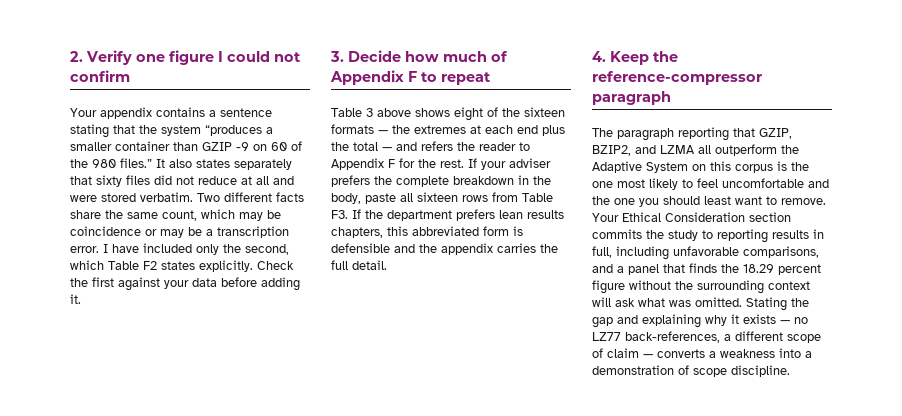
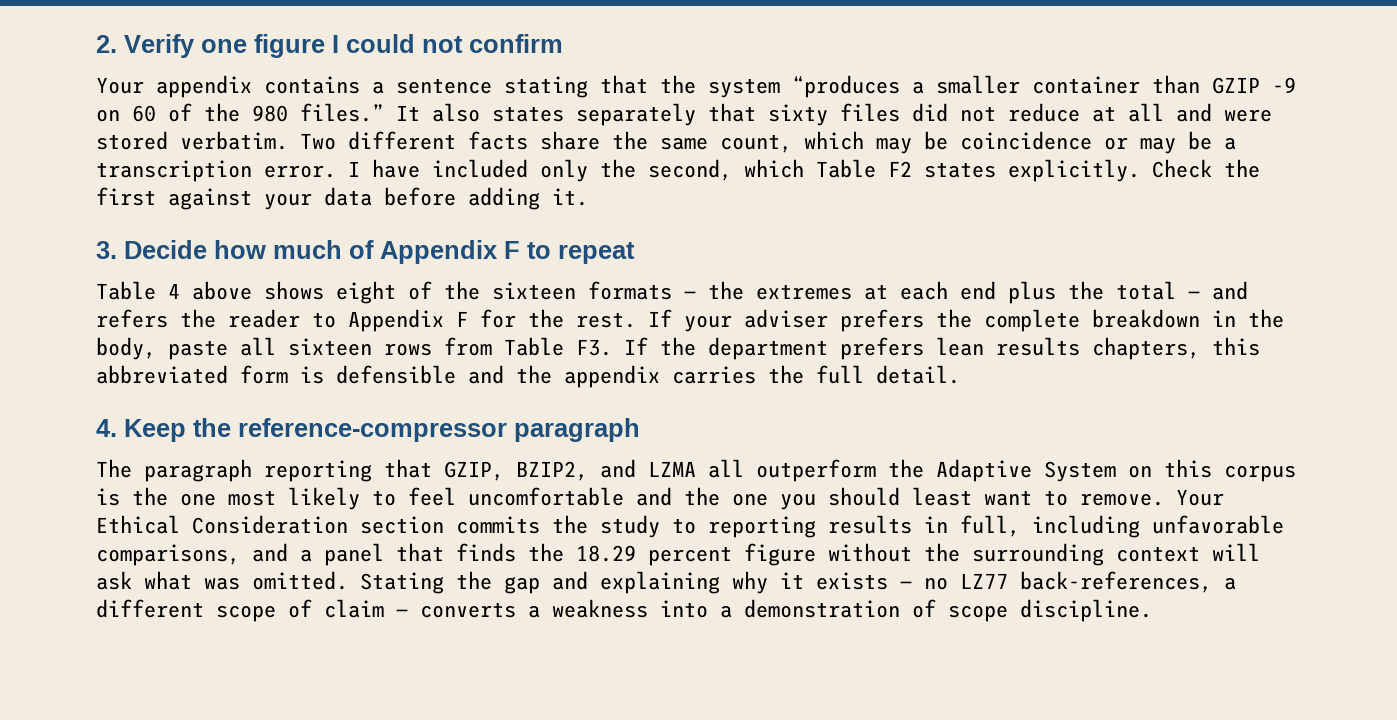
[366,108,373,117] 3 -> [168,283,180,299] 4

